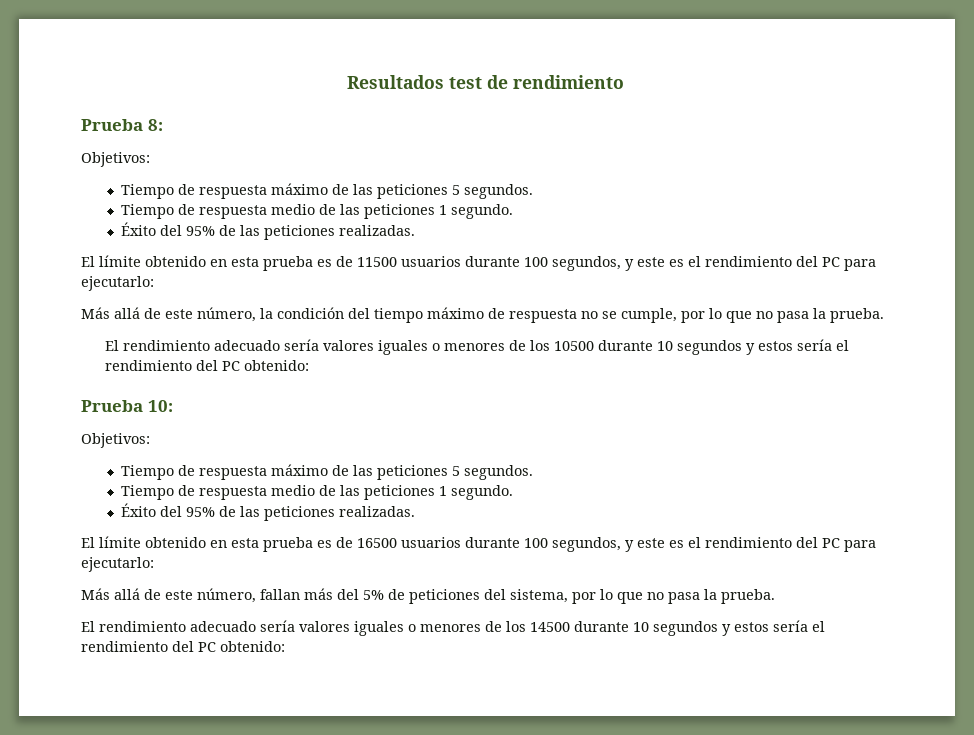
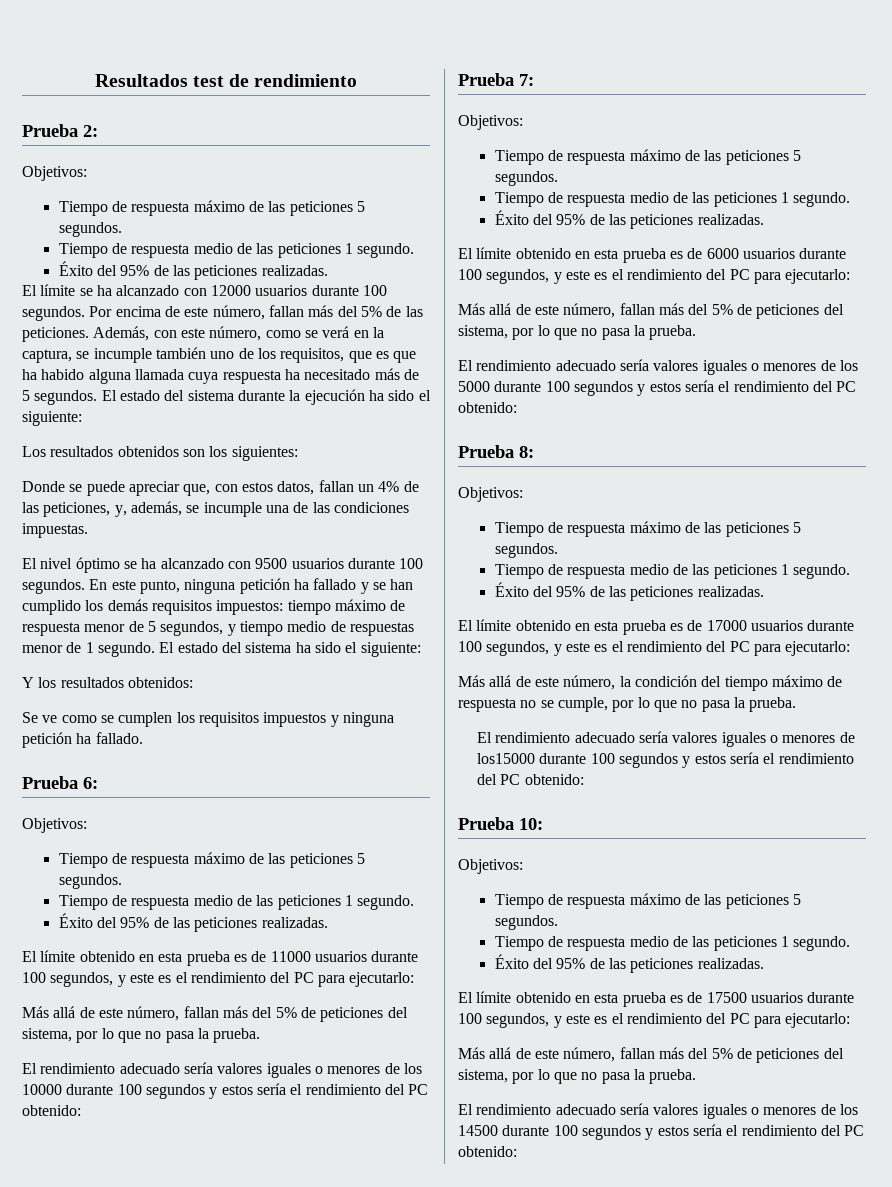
(624, 82) none -> [22,124,98,137] [22,166,87,181] [58,200,365,216] [58,222,122,237] [58,243,415,258] [58,261,328,280] [22,284,387,296] [22,305,423,321] [22,326,384,342] [22,347,417,363] [22,368,419,384] [22,389,431,405] [22,411,82,426] [22,446,298,461] [22,480,419,496] [22,501,409,517] [22,523,88,538] [22,557,424,573] [22,578,414,594] [22,599,406,615] [22,621,414,636] [22,642,421,657] [22,677,193,688] [22,712,394,727] [22,732,143,748] [22,776,98,789] [22,818,87,833] [58,852,365,868] [58,874,122,889] [58,895,415,910] [58,913,328,932] [22,950,419,966] [22,972,415,987] [22,1006,408,1022] [22,1028,261,1043] [22,1062,422,1078] [22,1083,429,1099] [22,1105,81,1116] [458,73,534,86] [458,115,523,130] [494,149,801,165] [494,171,558,186] [494,192,851,207] [494,210,764,229] [458,247,847,263] [458,269,851,284] [458,303,844,319] [458,325,697,340] [458,359,858,375] [458,380,857,396] [458,402,517,413] // Prueba 2: // Objetivos: // Tiempo de respuesta máximo de las peticiones 5 segundos. // Tiempo de respuesta medio de las peticiones 1 segundo. // Éxito del 95% de las peticiones realizadas. // El límite se ha alcanzado con 12000 usuarios durante 100 segundos. Por encima de este número, fallan más del 5% de las peticiones. Además, con este número, como se verá en la captura, se incumple también uno de los requisitos, que es que ha habido alguna llamada cuya respuesta ha necesitado más de 5 segundos. El estado del sistema durante la ejecución ha sido el siguiente: // Los resultados obtenidos son los siguientes: // Donde se puede apreciar que, con estos datos, fallan un 4% de las peticiones, y, además, se incumple una de las condiciones impuestas. // El nivel óptimo se ha alcanzado con 9500 usuarios durante 100 segundos. En este punto, ninguna petición ha fallado y se han cumplido los demás requisitos impuestos: tiempo máximo de respuesta menor de 5 segundos, y tiempo medio de respuestas menor de 1 segundo. El estado del sistema ha sido el siguiente: // Y los resultados obtenidos: // Se ve como se cumplen los requisitos impuestos y ninguna petición ha fallado. // Prueba 6: // Objetivos: // Tiempo de respuesta máximo de las peticiones 5 segundos. // Tiempo de respuesta medio de las peticiones 1 segundo. // Éxito del 95% de las peticiones realizadas. // El límite obtenido en esta prueba es de 11000 usuarios durante 100 segundos, y este es el rendimiento del PC para ejecutarlo: // Más allá de este número, fallan más del 5% de peticiones del sistema, por lo que no pasa la prueba. // El rendimiento adecuado sería valores iguales o menores de los 10000 durante 100 segundos y estos sería el rendimiento del PC obtenido: // Prueba 7: // Objetivos: // Tiempo de respuesta máximo de las peticiones 5 segundos. // Tiempo de respuesta medio de las peticiones 1 segundo. // Éxito del 95% de las peticiones realizadas. // El límite obtenido en esta prueba es de 6000 usuarios durante 100 segundos, y este es el rendimiento del PC para ejecutarlo: // Más allá de este número, fallan más del 5% de peticiones del sistema, por lo que no pasa la prueba. // El rendimiento adecuado sería valores iguales o menores de los 5000 durante 100 segundos y estos sería el rendimiento del PC obtenido:
[357,257,397,267] 11500 -> [706,620,747,631] 17000
[530,340,674,351] los 10500 durante 10 -> [477,753,615,764] los15000 durante 100
[357,538,397,548] 16500 -> [706,992,747,1003] 17500
[633,622,649,632] 10 -> [553,1125,578,1136] 100

